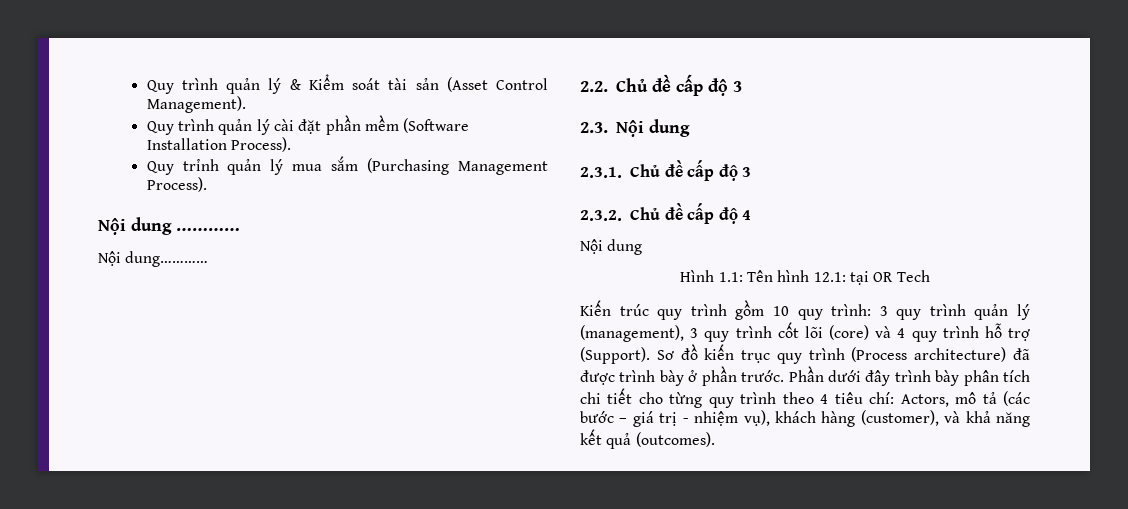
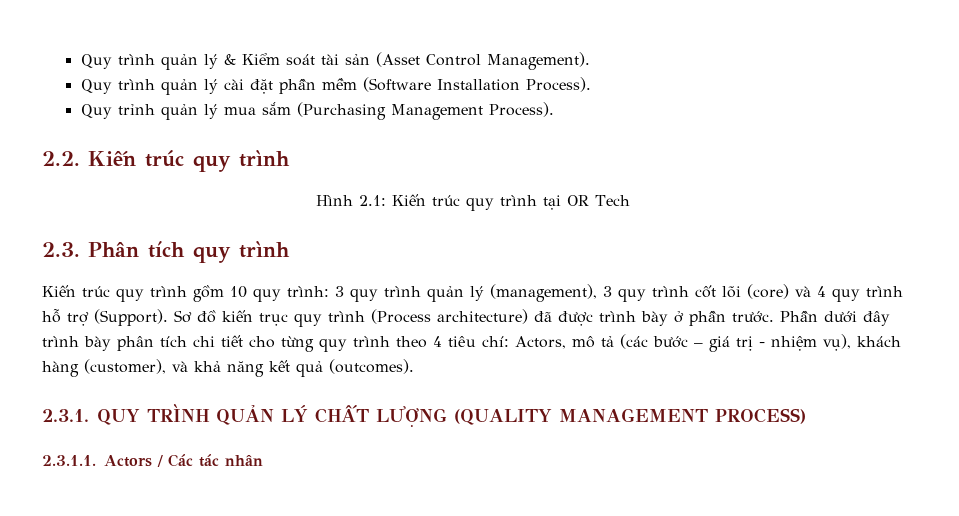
[98,217,240,235] [98,251,209,267] [580,74,742,96] [580,119,690,137] [580,160,752,181] [580,203,752,224] [580,239,643,255] [680,270,930,285] Nội dung ………… // Nội dung………… // 2.2. Chủ đề cấp độ 3 // 2.3. Nội dung // 2.3.1. Chủ đề cấp độ 3 // 2.3.2. Chủ đề cấp độ 4 // Nội dung // Hình 1.1: Tên hình 12.1: tại OR Tech -> [42,150,290,172] [315,194,630,211] [42,241,290,263] 2.2. Kiến trúc quy trình // Hình 2.1: Kiến trúc quy trình tại OR Tech // 2.3. Phân tích quy trình
(715, 439) none -> [42,404,806,427] [42,454,263,467] // 2.3.1. QUY TRÌNH QUẢN LÝ CHẤT LƯỢNG (QUALITY MANAGEMENT PROCESS) // 2.3.1.1. Actors / Các tác nhân

